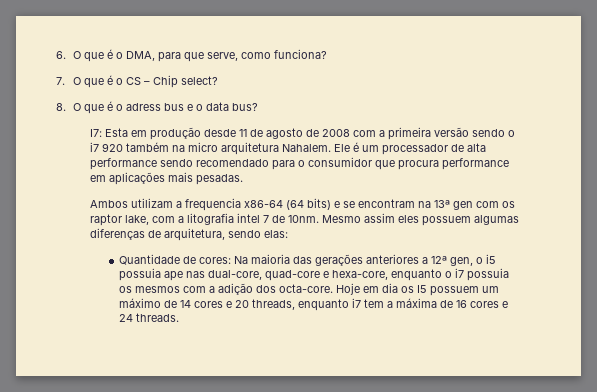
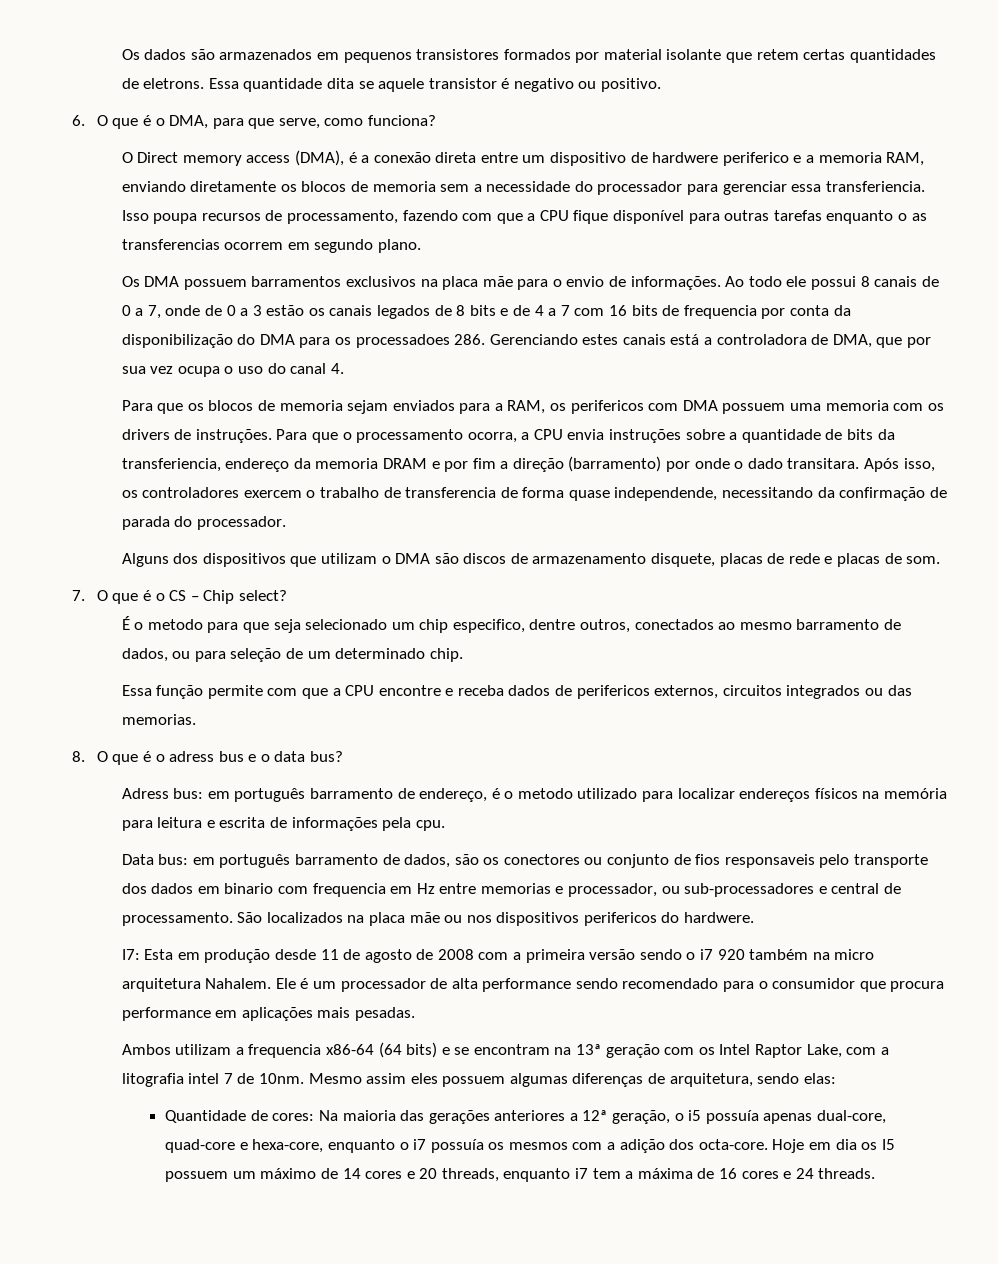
(55, 55) none -> [121,49,936,63] [121,78,662,92] Os dados são armazenados em pequenos transistores formados por material isolante que retem certas quantidades de eletrons. Essa quantidade dita se aquele transistor é negativo ou positivo. //
(327, 54) none -> [121,150,925,166] [121,181,925,195] [121,210,927,224] [121,239,421,253] [121,276,939,290] [121,305,851,319] [121,334,932,348] [121,363,344,377] [121,400,944,414] [121,429,895,443] [121,456,935,472] [121,487,947,501] [121,516,286,530] [121,553,941,567] // O Direct memory access (DMA), é a conexão direta entre um dispositivo de hardwere periferico e a memoria RAM, enviando diretamente os blocos de memoria sem a necessidade do processador para gerenciar essa transferiencia. Isso poupa recursos de processamento, fazendo com que a CPU fique disponível para outras tarefas enquanto o as transferencias ocorrem em segundo plano. // Os DMA possuem barramentos exclusivos na placa mãe para o envio de informações. Ao todo ele possui 8 canais de 0 a 7, onde de 0 a 3 estão os canais legados de 8 bits e de 4 a 7 com 16 bits de frequencia por conta da disponibilização do DMA para os processadoes 286. Gerenciando estes canais está a controladora de DMA, que por sua vez ocupa o uso do canal 4. // Para que os blocos de memoria sejam enviados para a RAM, os perifericos com DMA possuem uma memoria com os drivers de instruções. Para que o processamento ocorra, a CPU envia instruções sobre a quantidade de bits da transferiencia, endereço da memoria DRAM e por fim a direção (barramento) por onde o dado transitara. Após isso, os controladores exercem o trabalho de transferencia de forma quase independende, necessitando da confirmação de parada do processador. // Alguns dos dispositivos que utilizam o DMA são discos de armazenamento disquete, placas de rede e placas de som.
(218, 80) none -> [121,616,902,633] [121,648,463,662] [121,685,912,699] [121,714,196,725] // É o metodo para que seja selecionado um chip especifico, dentre outros, conectados ao mesmo barramento de dados, ou para seleção de um determinado chip. // Essa função permite com que a CPU encontre e receba dados de perifericos externos, circuitos integrados ou das memorias.
(258, 107) none -> [121,788,948,802] [121,817,445,831] [121,854,929,868] [121,883,902,897] [121,912,755,926] // Adress bus: em português barramento de endereço, é o metodo utilizado para localizar endereços físicos na memória para leitura e escrita de informações pela cpu. // Data bus: em português barramento de dados, são os conectores ou conjunto de fios responsaveis pelo transporte dos dados em binario com frequencia em Hz entre memorias e processador, ou sub-processadores e central de processamento. São localizados na placa mãe ou nos dispositivos perifericos do hardwere.
[452,201,515,210] [89,214,149,226] gen com os raptor lake, -> [605,1044,842,1058] geração com os Intel Raptor Lake,
[449,257,473,266] gen, -> [612,1110,671,1124] geração,
[118,268,205,281] possuia ape nas -> [705,1110,813,1124] possuía apenas
[466,268,509,281] possuia -> [430,1139,484,1153] possuía

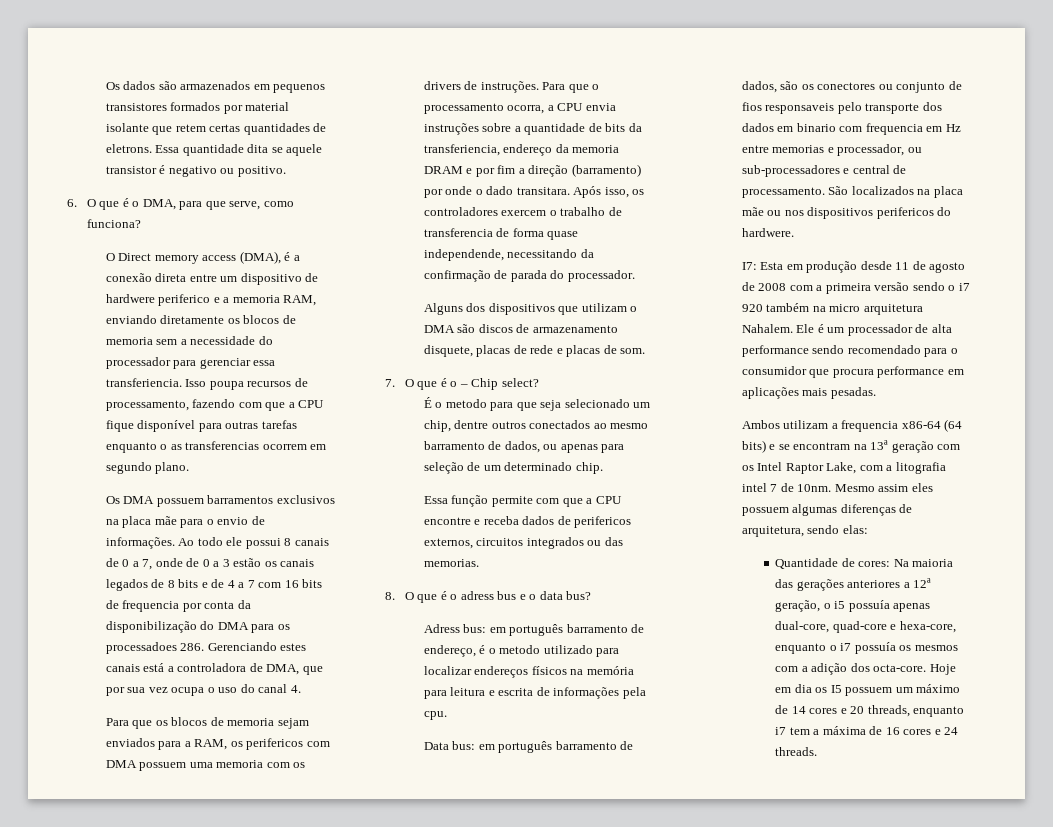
[169,590,187,601] CS -> (458, 384) none
[419,619,631,633] chip especifico, dentre outros, -> [423,420,526,432] chip, dentre outros
(191, 655) none -> [560,444,598,453] apenas

